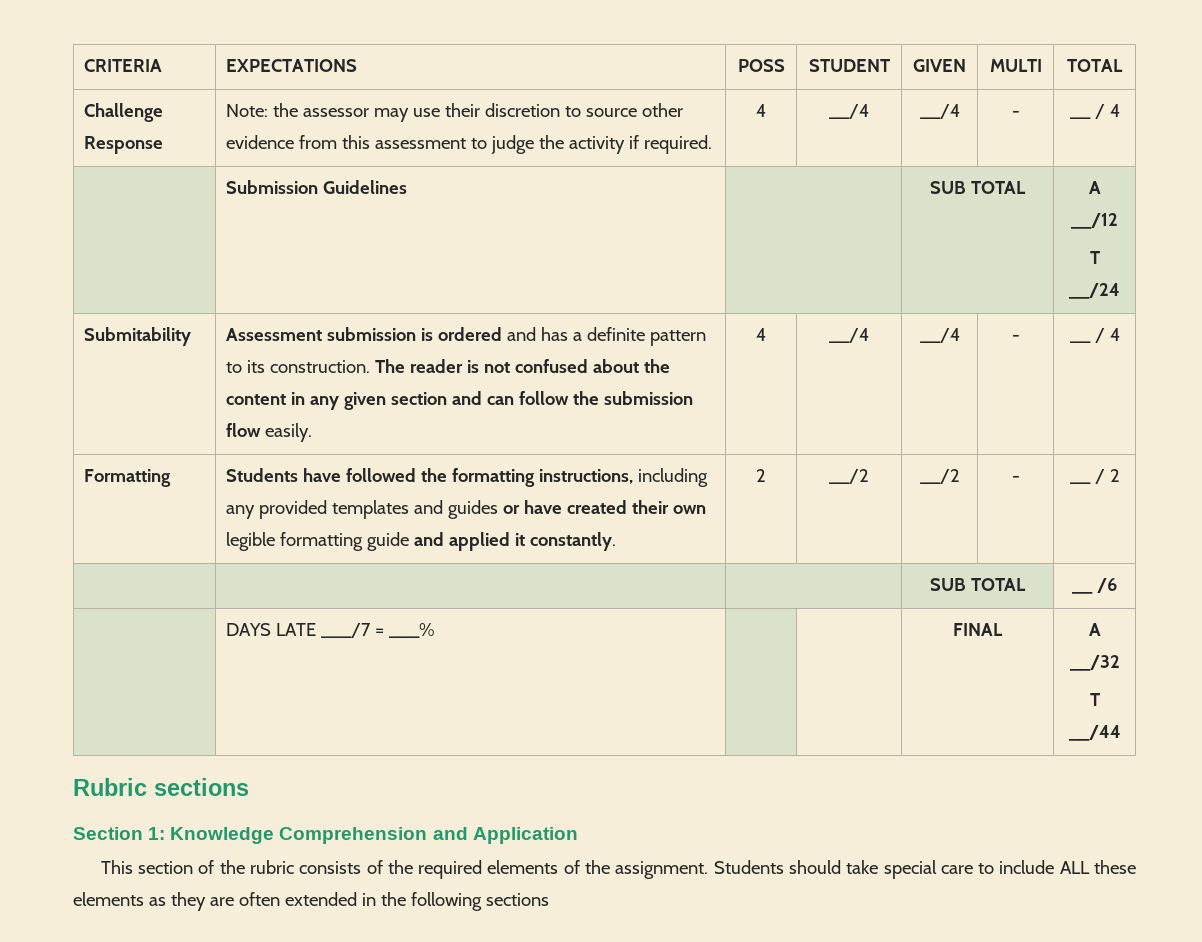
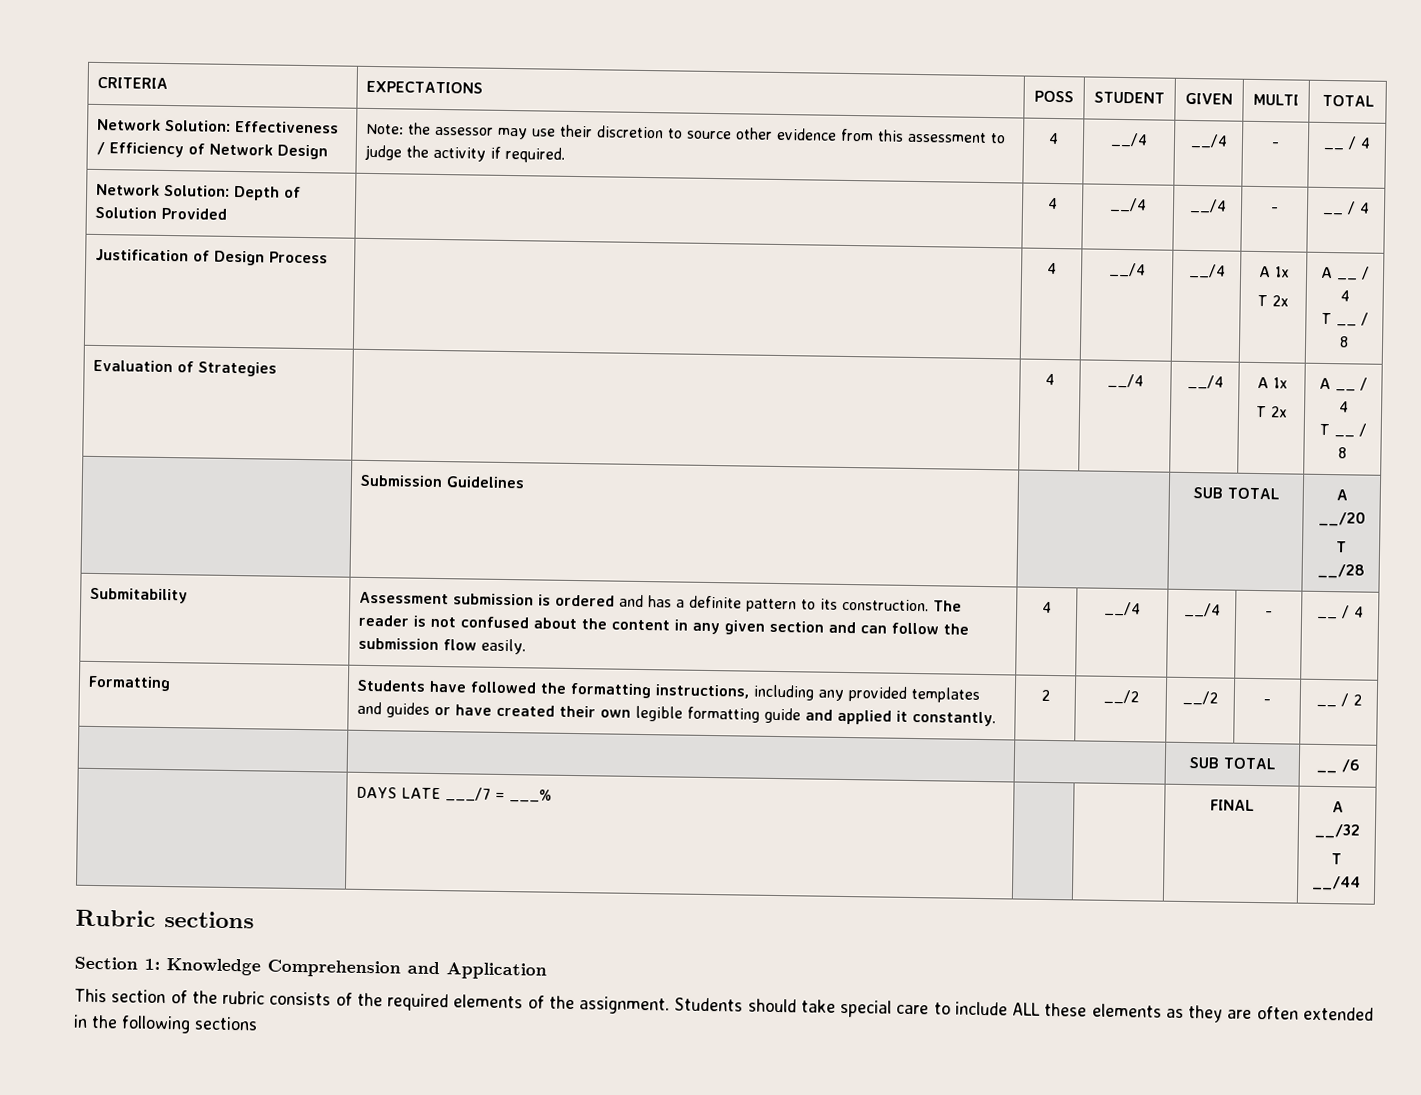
[84,103,164,122] [84,136,164,154] Challenge Response -> [96,118,339,134] [95,141,328,160] Network Solution: Effectiveness / Efficiency of Network Design
(1120, 110) none -> [95,183,301,201] [94,206,227,220] [1048,197,1058,210] [1109,197,1147,213] [1188,198,1227,214] [1270,207,1279,213] [1322,201,1370,216] [94,248,328,266] [1047,262,1057,275] [1109,262,1146,278] [1188,263,1226,279] [1258,265,1290,278] [1257,294,1289,307] [1321,266,1370,281] [1339,290,1350,302] [1320,312,1369,327] [1340,336,1349,348] [92,359,277,377] [1045,373,1055,386] [1107,373,1144,389] [1186,374,1224,390] [1256,376,1288,389] [1255,405,1288,418] [1319,377,1368,392] [1338,401,1349,413] [1318,423,1367,438] [1338,447,1347,459] // Network Solution: Depth of Solution Provided | | 4 | __/4 | __/4 | - | __ / 4 // Justification of Design Process | | 4 | __/4 | __/4 | A 1x // T 2x | A __ / 4 // T __ / 8 // Evaluation of Strategies | | 4 | __/4 | __/4 | A 1x // T 2x | A __ / 4 // T __ / 8
[1070,213,1118,229] [1089,251,1100,264] [1068,283,1120,299] __/12 // T __/24 -> [1317,510,1366,527] [1335,541,1347,553] [1316,563,1365,579] __/20 // T __/28

